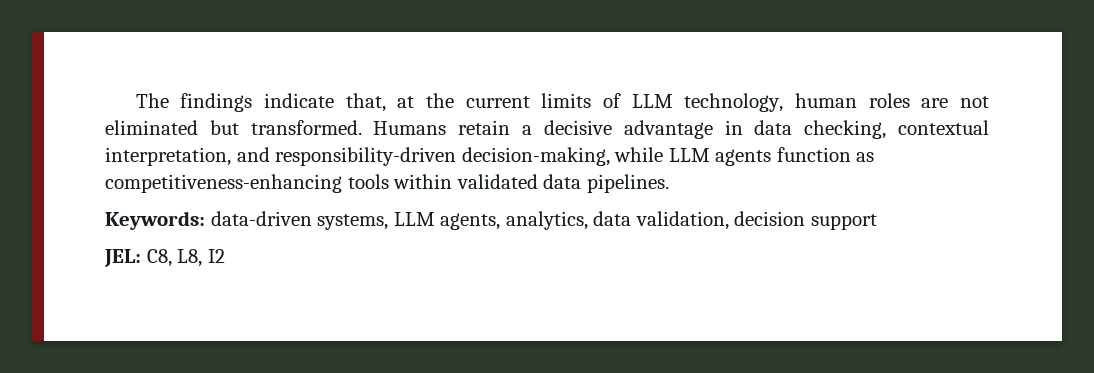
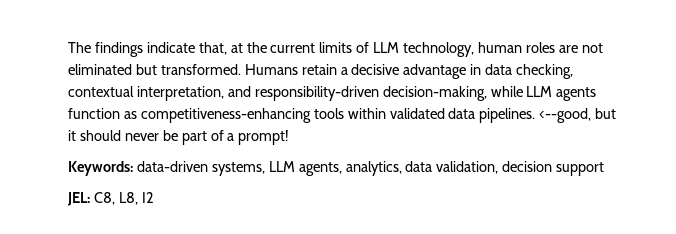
(669, 183) none -> [539,108,617,123] [68,130,290,145] <--good, but it should never be part of a prompt!

